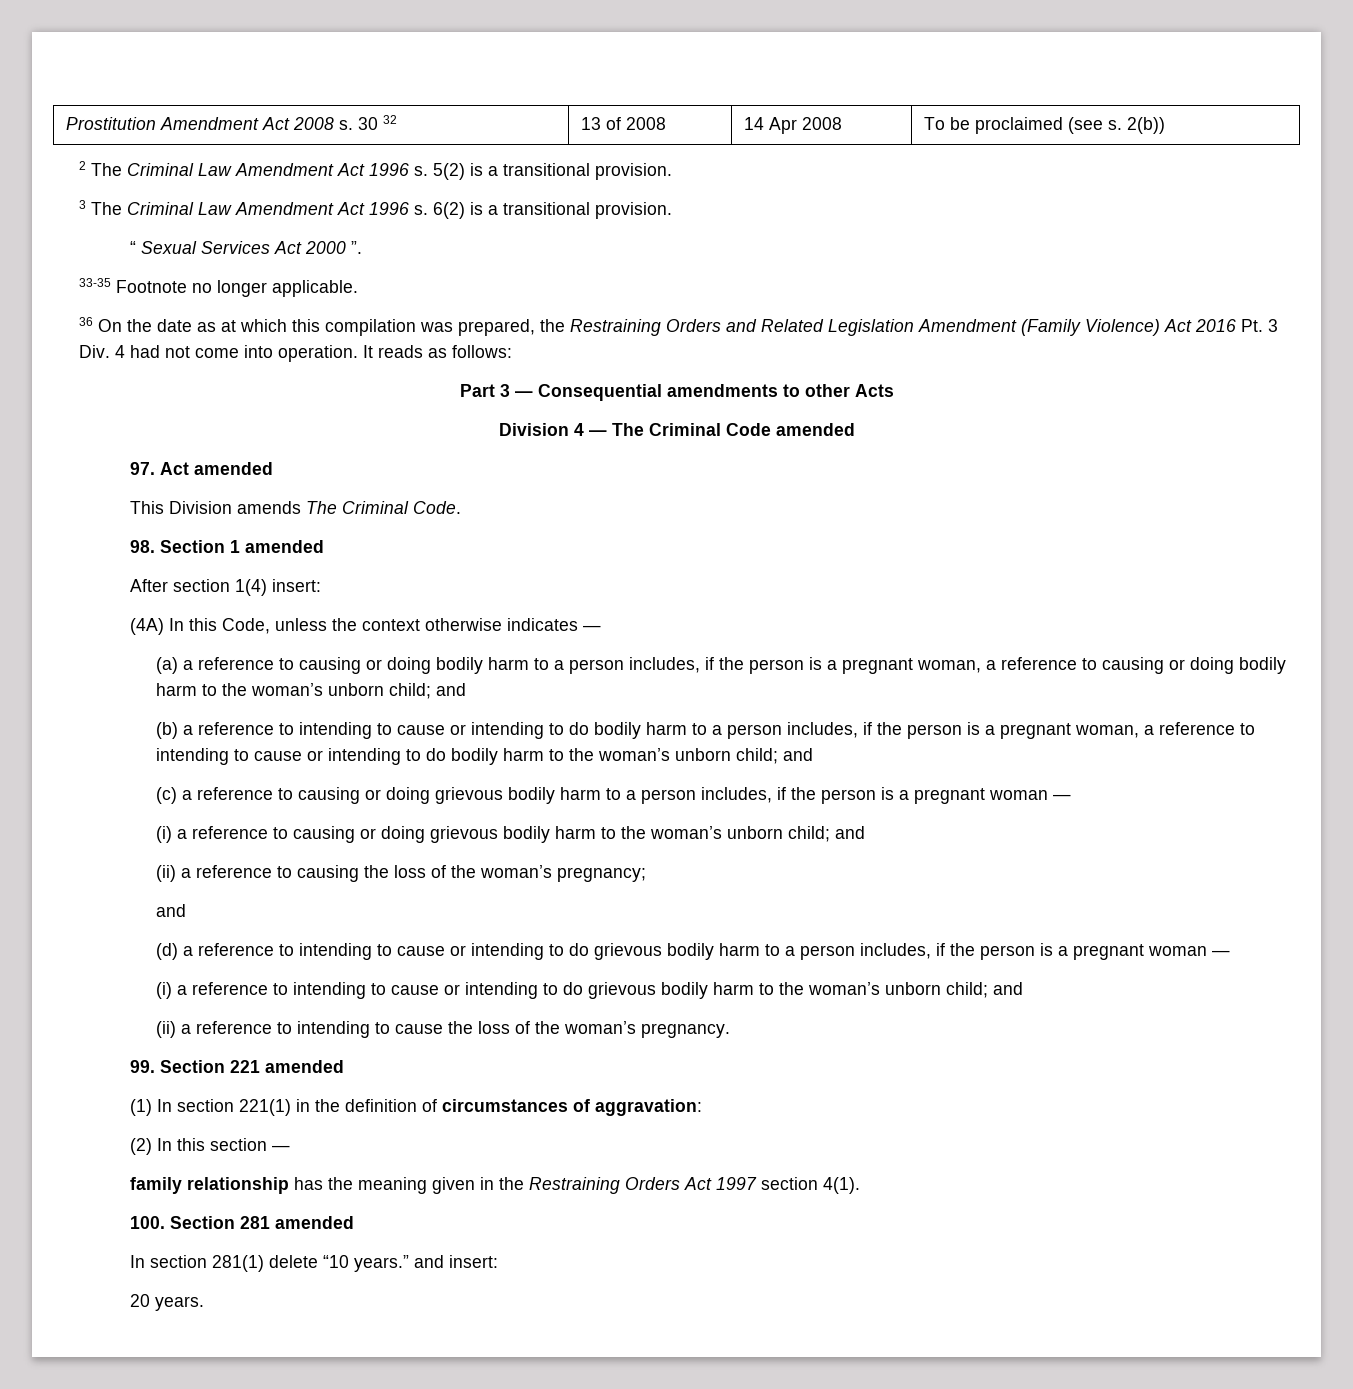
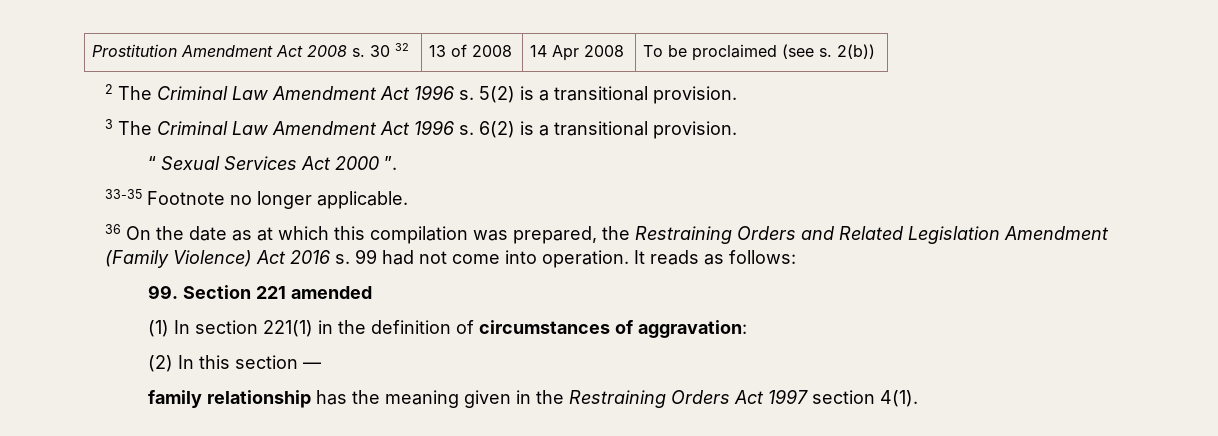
[1240,319,1278,332] [78,345,125,358] Pt. 3 Div. 4 -> [335,249,378,264] s. 99
[459,384,894,401] [498,423,855,436] [130,462,274,475] [130,501,462,514] [130,540,325,553] [130,579,322,596] [130,618,602,635] [155,657,1286,674] [155,683,466,699] [155,722,1255,739] [155,748,813,765] [155,787,1071,804] [155,826,865,843] [155,865,646,882] [155,904,186,917] [155,943,1230,960] [155,982,1023,999] [155,1021,730,1038] // Part 3 — Consequential amendments to other Acts // Division 4 — The Criminal Code amended // 97. Act amended // This Division amends The Criminal Code. // 98. Section 1 amended // After section 1(4) insert: // (4A) In this Code, unless the context otherwise indicates — // (a) a reference to causing or doing bodily harm to a person includes, if the person is a pregnant woman, a reference to causing or doing bodily harm to the woman’s unborn child; and // (b) a reference to intending to cause or intending to do bodily harm to a person includes, if the person is a pregnant woman, a reference to intending to cause or intending to do bodily harm to the woman’s unborn child; and // (c) a reference to causing or doing grievous bodily harm to a person includes, if the person is a pregnant woman — // (i) a reference to causing or doing grievous bodily harm to the woman’s unborn child; and // (ii) a reference to causing the loss of the woman’s pregnancy; // and // (d) a reference to intending to cause or intending to do grievous bodily harm to a person includes, if the person is a pregnant woman — // (i) a reference to intending to cause or intending to do grievous bodily harm to the woman’s unborn child; and // (ii) a reference to intending to cause the loss of the woman’s pregnancy. -> (797, 257) none
[130,1216,355,1229] [130,1255,499,1272] [130,1294,205,1311] // 100. Section 281 amended // In section 281(1) delete “10 years.” and insert: // 20 years. -> (918, 398) none

